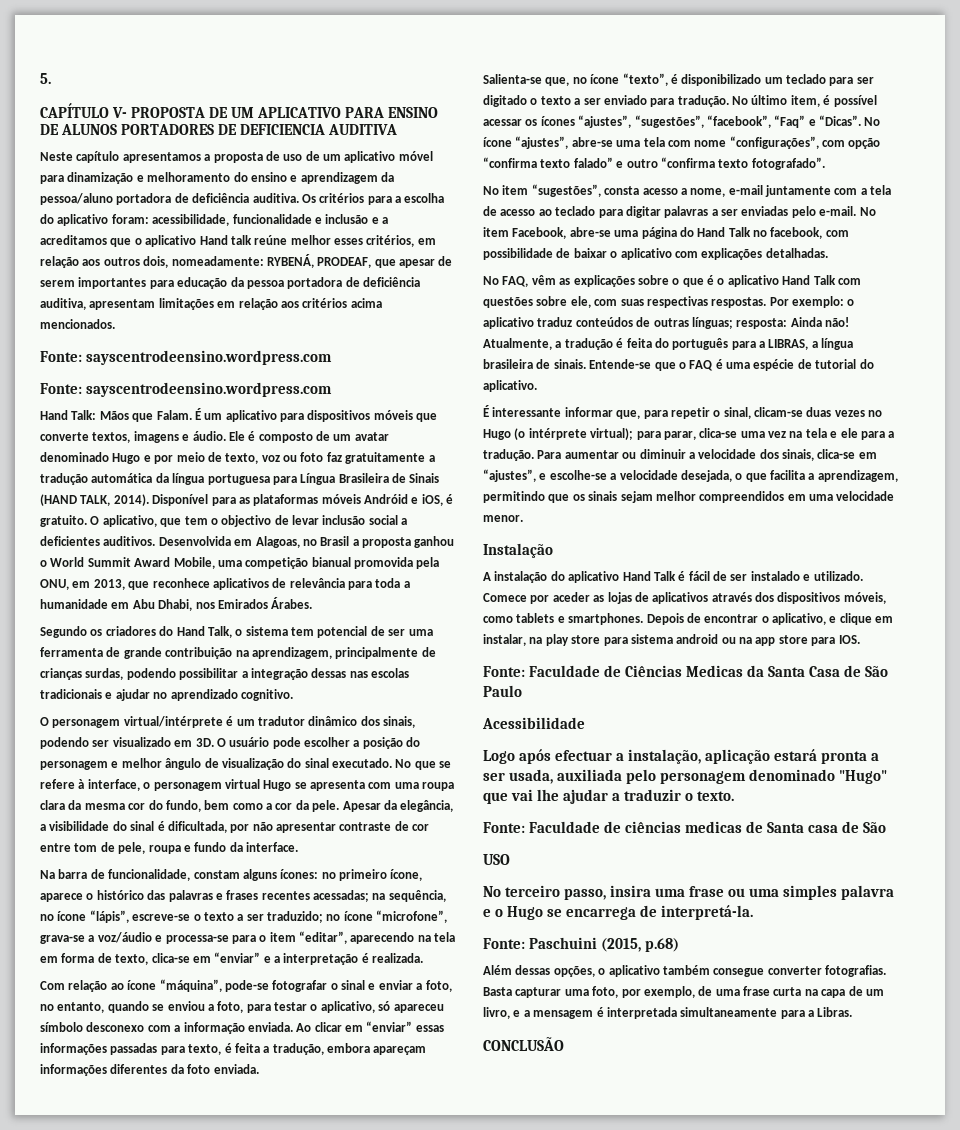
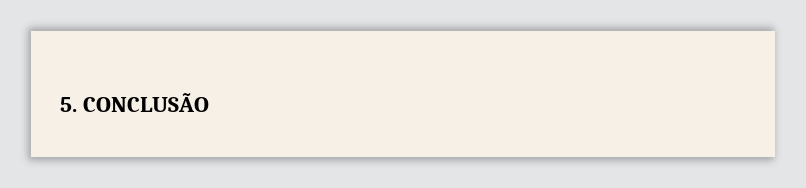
[40,103,439,118] [40,124,398,135] [40,151,433,163] [40,172,394,184] [40,193,445,205] [40,214,388,226] [40,235,436,247] [40,254,453,268] [40,277,420,289] [40,298,382,310] [40,319,115,329] [40,350,333,365] [40,382,333,397] [40,408,438,422] [40,431,389,443] [40,452,435,464] [40,473,440,485] [40,494,454,506] [40,515,408,527] [40,536,455,548] [40,557,440,569] [40,578,410,590] [40,597,313,611] [40,626,433,638] [40,647,436,659] [40,668,409,680] [40,689,293,701] [40,716,415,728] [40,737,421,749] [40,758,452,770] [40,779,455,791] [40,800,454,812] [40,821,430,833] [40,842,298,854] [40,869,423,881] [40,890,446,902] [40,910,448,923] [40,931,456,944] [40,952,424,965] [40,979,452,992] [40,1001,444,1013] [40,1021,444,1034] [40,1043,427,1055] [40,1064,259,1076] [483,73,874,86] [483,95,877,107] [483,115,881,128] [483,136,881,149] [483,157,825,170] [483,184,892,197] [483,206,876,218] [483,227,849,239] [483,248,828,260] [483,275,861,287] [483,296,855,308] [483,317,849,329] [483,338,854,350] [483,359,874,371] [483,380,537,392] [483,405,883,419] [483,428,895,440] [483,449,877,461] [483,469,898,482] [483,491,895,503] [483,515,523,522] [483,543,553,558] [483,571,863,583] [483,592,886,604] [483,613,894,625] [483,634,860,646] [483,665,889,677] [483,685,522,697] [482,717,585,729] [483,749,880,764] [483,769,888,784] [483,789,735,804] [483,821,887,833] [483,854,510,865] [483,885,895,900] [483,905,754,920] [483,937,680,952] [483,965,886,977] [483,986,884,998] [483,1007,853,1019] // CAPÍTULO V- PROPOSTA DE UM APLICATIVO PARA ENSINO DE ALUNOS PORTADORES DE DEFICIENCIA AUDITIVA // Neste capítulo apresentamos a proposta de uso de um aplicativo móvel para dinamização e melhoramento do ensino e aprendizagem da pessoa/aluno portadora de deficiência auditiva. Os critérios para a escolha do aplicativo foram: acessibilidade, funcionalidade e inclusão e a acreditamos que o aplicativo Hand talk reúne melhor esses critérios, em relação aos outros dois, nomeadamente: RYBENÁ, PRODEAF, que apesar de serem importantes para educação da pessoa portadora de deficiência auditiva, apresentam limitações em relação aos critérios acima mencionados. // Fonte: sayscentrodeensino.wordpress.com // Fonte: sayscentrodeensino.wordpress.com // Hand Talk: Mãos que Falam. É um aplicativo para dispositivos móveis que converte textos, imagens e áudio. Ele é composto de um avatar denominado Hugo e por meio de texto, voz ou foto faz gratuitamente a tradução automática da língua portuguesa para Língua Brasileira de Sinais (HAND TALK, 2014). Disponível para as plataformas móveis Andróid e iOS, é gratuito. O aplicativo, que tem o objectivo de levar inclusão social a deficientes auditivos. Desenvolvida em Alagoas, no Brasil a proposta ganhou o World Summit Award Mobile, uma competição bianual promovida pela ONU, em 2013, que reconhece aplicativos de relevância para toda a humanidade em Abu Dhabi, nos Emirados Árabes. // Segundo os criadores do Hand Talk, o sistema tem potencial de ser uma ferramenta de grande contribuição na aprendizagem, principalmente de crianças surdas, podendo possibilitar a integração dessas nas escolas tradicionais e ajudar no aprendizado cognitivo. // O personagem virtual/intérprete é um tradutor dinâmico dos sinais, podendo ser visualizado em 3D. O usuário pode escolher a posição do personagem e melhor ângulo de visualização do sinal executado. No que se refere à interface, o personagem virtual Hugo se apresenta com uma roupa clara da mesma cor do fundo, bem como a cor da pele. Apesar da elegância, a visibilidade do sinal é dificultada, por não apresentar contraste de cor entre tom de pele, roupa e fundo da interface. // Na barra de funcionalidade, constam alguns ícones: no primeiro ícone, aparece o histórico das palavras e frases recentes acessadas; na sequência, no ícone “lápis”, escreve-se o texto a ser traduzido; no ícone “microfone”, grava-se a voz/áudio e processa-se para o item “editar”, aparecendo na tela em forma de texto, clica-se em “enviar” e a interpretação é realizada. // Com relação ao ícone “máquina”, pode-se fotografar o sinal e enviar a foto, no entanto, quando se enviou a foto, para testar o aplicativo, só apareceu símbolo desconexo com a informação enviada. Ao clicar em “enviar” essas informações passadas para texto, é feita a tradução, embora apareçam informações diferentes da foto enviada. // Salienta-se que, no ícone “texto”, é disponibilizado um teclado para ser digitado o texto a ser enviado para tradução. No último item, é possível acessar os ícones “ajustes”, “sugestões”, “facebook”, “Faq” e “Dicas”. No ícone “ajustes”, abre-se uma tela com nome “configurações”, com opção “confirma texto falado” e outro “confirma texto fotografado”. // No item “sugestões”, consta acesso a nome, e-mail juntamente com a tela de acesso ao teclado para digitar palavras a ser enviadas pelo e-mail. No item Facebook, abre-se uma página do Hand Talk no facebook, com possibilidade de baixar o aplicativo com explicações detalhadas. // No FAQ, vêm as explicações sobre o que é o aplicativo Hand Talk com questões sobre ele, com suas respectivas respostas. Por exemplo: o aplicativo traduz conteúdos de outras línguas; resposta: Ainda não! Atualmente, a tradução é feita do português para a LIBRAS, a língua brasileira de sinais. Entende-se que o FAQ é uma espécie de tutorial do aplicativo. // É interessante informar que, para repetir o sinal, clicam-se duas vezes no Hugo (o intérprete virtual); para parar, clica-se uma vez na tela e ele para a tradução. Para aumentar ou diminuir a velocidade dos sinais, clica-se em “ajustes”, e escolhe-se a velocidade desejada, o que facilita a aprendizagem, permitindo que os sinais sejam melhor compreendidos em uma velocidade menor. // Instalação // A instalação do aplicativo Hand Talk é fácil de ser instalado e utilizado. Comece por aceder as lojas de aplicativos através dos dispositivos móveis, como tablets e smartphones. Depois de encontrar o aplicativo, e clique em instalar, na play store para sistema android ou na app store para IOS. // Fonte: Faculdade de Ciências Medicas da Santa Casa de São Paulo // Acessibilidade // Logo após efectuar a instalação, aplicação estará pronta a ser usada, auxiliada pelo personagem denominado "Hugo" que vai lhe ajudar a traduzir o texto. // Fonte: Faculdade de ciências medicas de Santa casa de São // USO // No terceiro passo, insira uma frase ou uma simples palavra e o Hugo se encarrega de interpretá-la. // Fonte: Paschuini (2015, p.68) // Além dessas opções, o aplicativo também consegue converter fotografias. Basta capturar uma foto, por exemplo, de uma frase curta na capa de um livro, e a mensagem é interpretada simultaneamente para a Libras. // -> (77, 104) none

